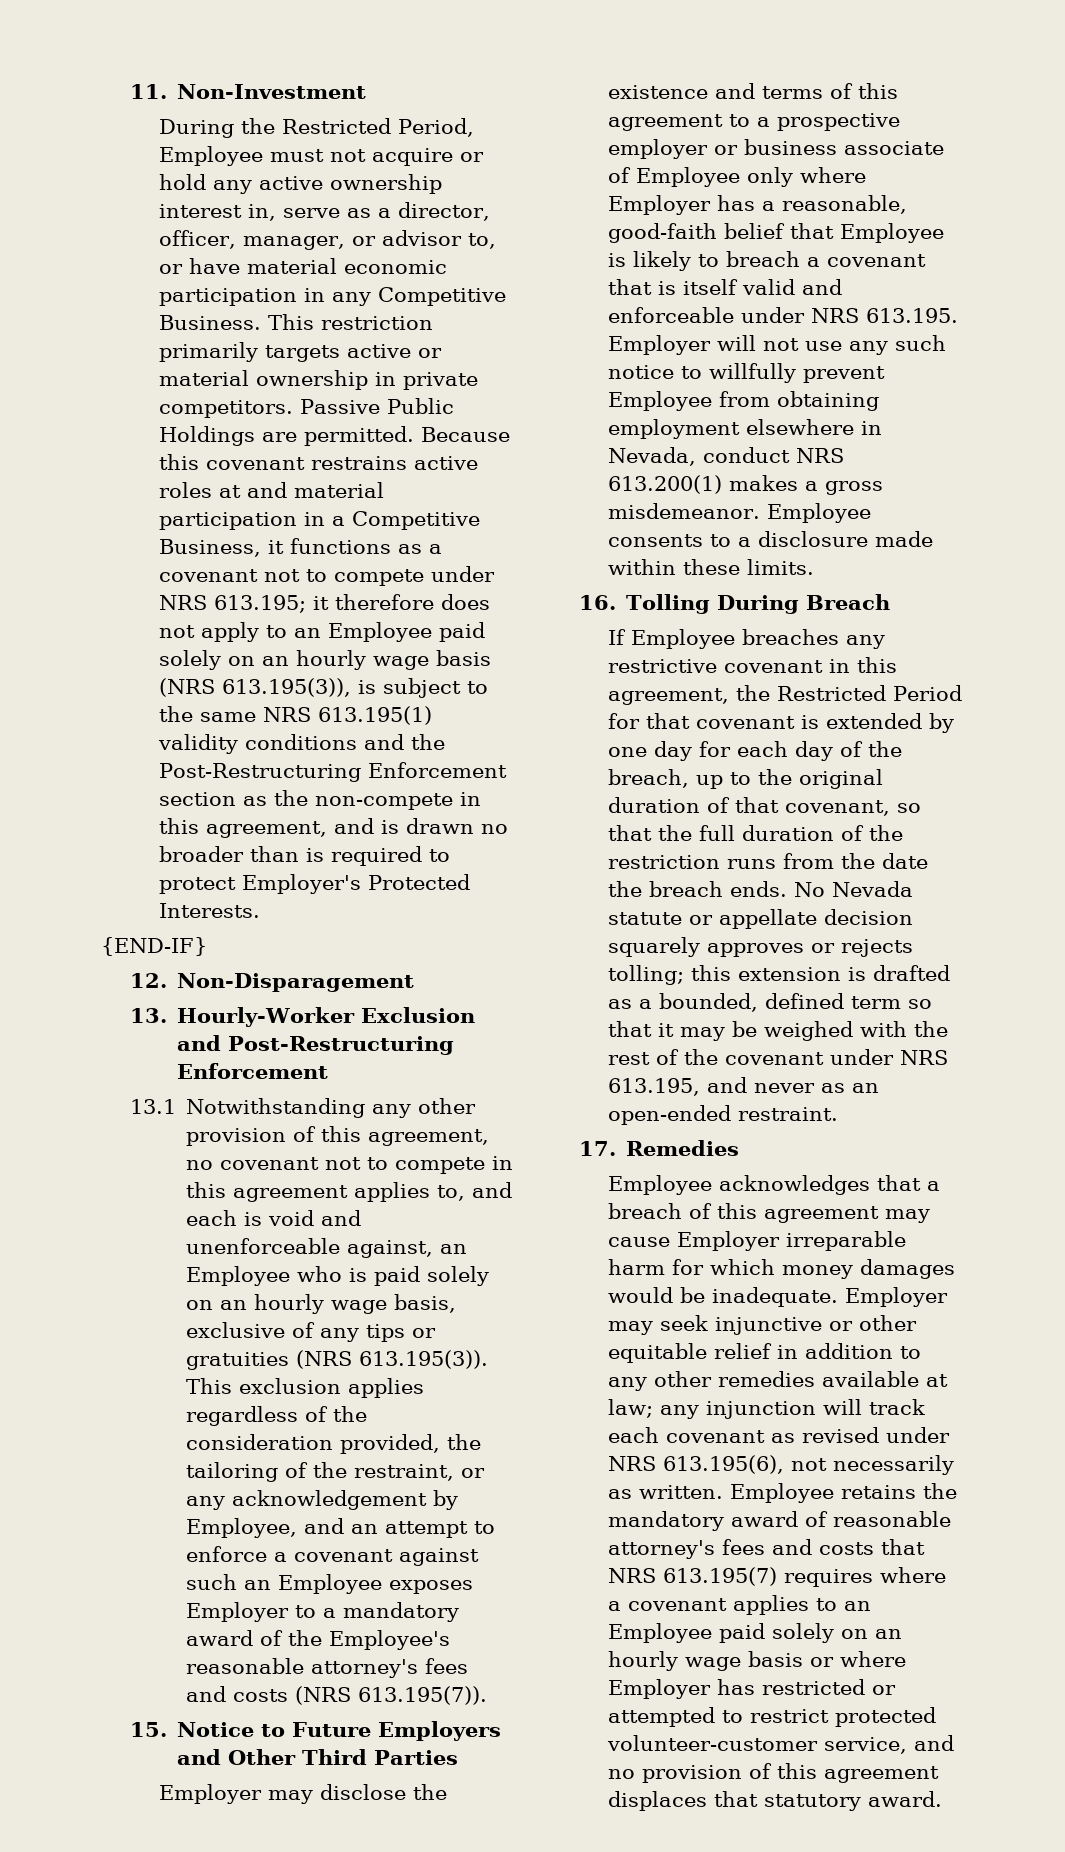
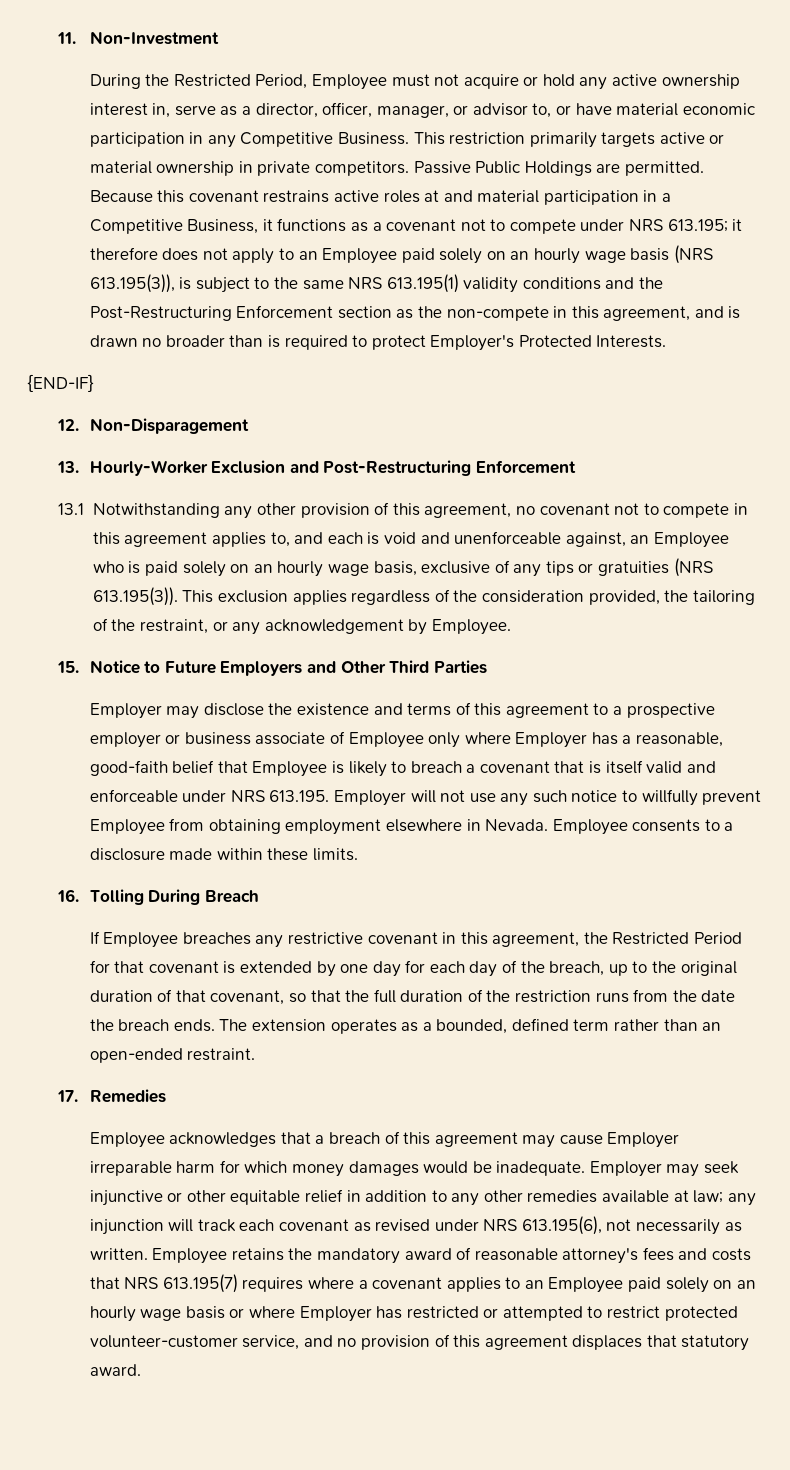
[186,1518,496,1538] [186,1546,480,1566] [186,1574,474,1594] [186,1602,460,1622] [186,1630,451,1650] [186,1658,469,1678] [186,1686,488,1705] Employee, and an attempt to enforce a covenant against such an Employee exposes Employer to a mandatory award of the Employee's reasonable attorney's fees and costs (NRS 613.195(7)). -> [431,619,511,635] Employee.
[608,447,845,466] [608,475,884,495] [608,503,761,519] Nevada, conduct NRS 613.200(1) makes a gross misdemeanor. -> [485,819,549,831] Nevada.
[794,881,914,897] [608,909,914,929] [608,937,914,957] [608,965,951,985] No Nevada statute or appellate decision squarely approves or rejects tolling; this extension is drafted -> [219,1019,397,1034] The extension operates
[908,999,933,1009] [608,1021,949,1041] [608,1049,949,1065] [608,1077,846,1096] so that it may be weighed with the rest of the covenant under NRS 613.195, and never as -> [614,1019,698,1031] rather than

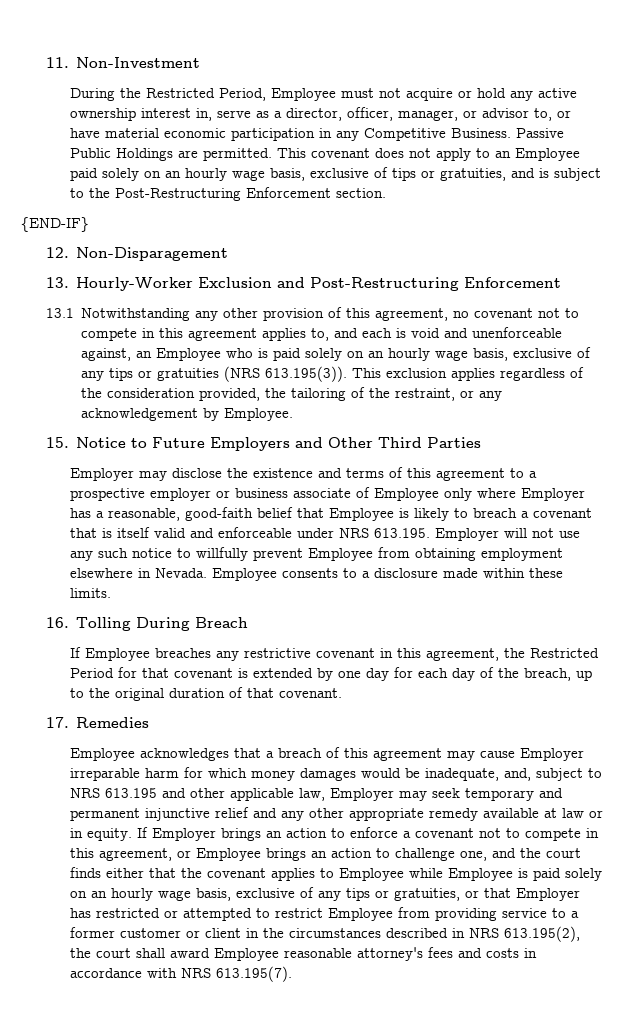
[413,132,725,148] [89,161,409,176] This restriction primarily targets active or material ownership in private competitors. -> (512, 133) none
[89,190,672,205] [89,218,743,234] [89,247,158,260] Because this covenant restrains active roles at and material participation in a Competitive Business, it functions as a covenant not to compete under NRS 613.195; it therefore -> [277,148,371,158] This covenant
[630,245,713,264] [89,274,664,293] [89,305,741,321] [89,335,667,351] basis (NRS 613.195(3)), is subject to the same NRS 613.195(1) validity conditions and the Post-Restructuring Enforcement section as the non-compete in this agreement, and is drawn no broader than is required to protect Employer's Protected Interests. -> [270,167,602,181] [70,187,387,201] basis, exclusive of tips or gratuities, and is subject to the Post-Restructuring Enforcement section.
[210,989,736,1005] [89,1018,722,1034] [89,1048,256,1063] covenant, so that the full duration of the restriction runs from the date the breach ends. The extension operates as a bounded, defined term rather than an open-ended restraint. -> [279,688,343,698] covenant.
[496,1161,740,1177] [89,1189,756,1206] [89,1216,742,1235] [89,1247,752,1264] [89,1274,756,1293] [89,1306,295,1322] inadequate. Employer may seek injunctive or other equitable relief in addition to any other remedies available at law; any injunction will track each covenant as revised under NRS 613.195(6), not necessarily as written. Employee retains the mandatory award of reasonable attorney's fees and costs that NRS 613.195(7) requires where a covenant applies to an Employee paid solely on an hourly wage basis or where -> [425,768,603,781] [70,788,564,801] [70,807,604,821] [70,827,600,841] [70,848,582,861] [70,867,603,881] [70,887,512,901] inadequate, and, subject to NRS 613.195 and other applicable law, Employer may seek temporary and permanent injunctive relief and any other appropriate remedy available at law or in equity. If Employer brings an action to enforce a covenant not to compete in this agreement, or Employee brings an action to challenge one, and the court finds either that the covenant applies to Employee while Employee is paid solely on an hourly wage basis, exclusive of any tips or gratuities, or that
[664,1306,738,1321] [89,1334,750,1351] [89,1364,141,1376] protected volunteer-customer service, and no provision of this agreement displaces that statutory award. -> [328,907,580,921] [70,926,581,942] [70,947,538,961] [70,966,293,982] Employee from providing service to a former customer or client in the circumstances described in NRS 613.195(2), the court shall award Employee reasonable attorney's fees and costs in accordance with NRS 613.195(7).

